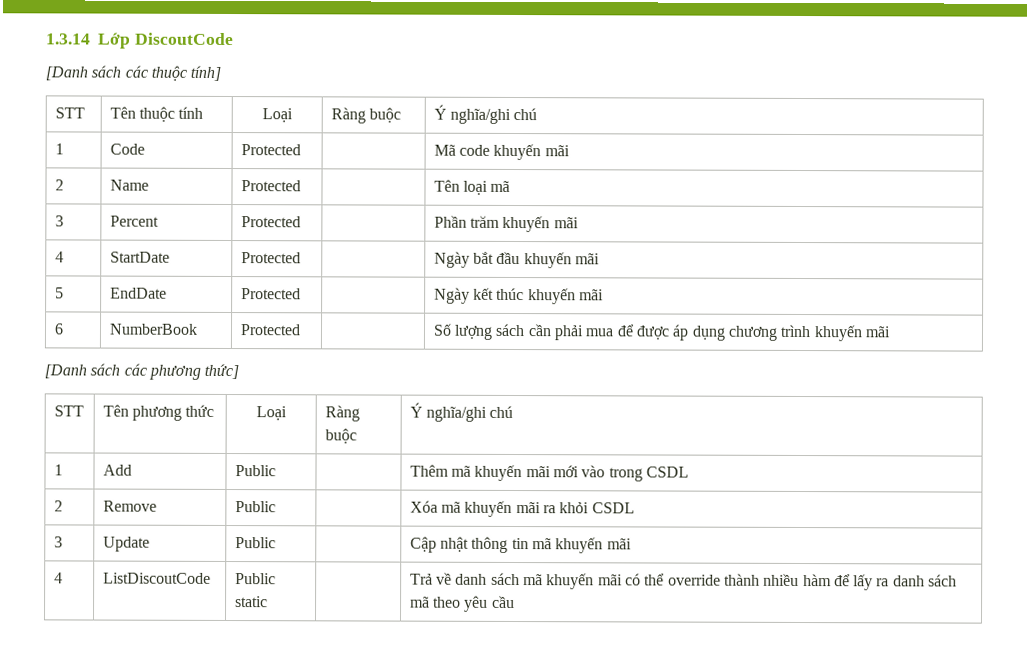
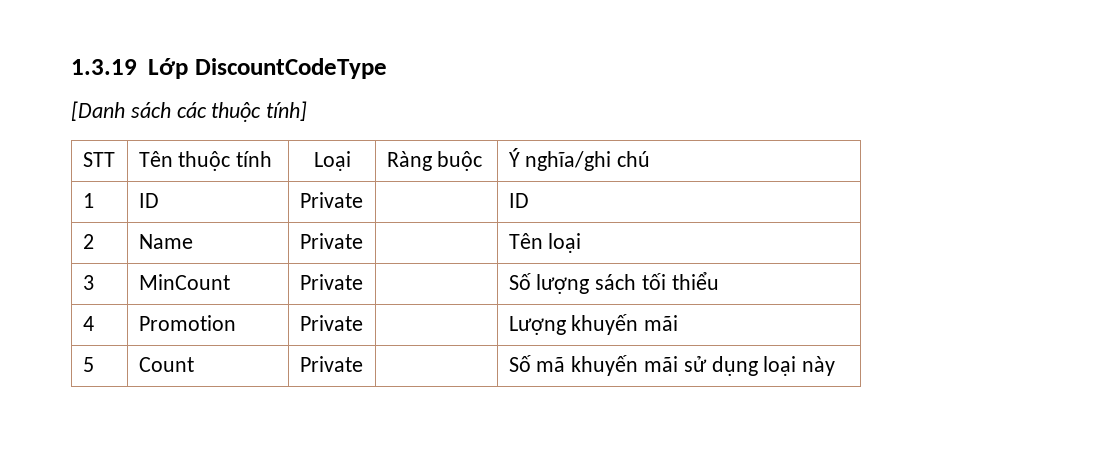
[45,32,234,49] 1.3.14 Lớp DiscoutCode -> [71,58,387,79] 1.3.19 Lớp DiscountCodeType
[109,143,145,155] [240,144,301,156] [433,143,570,161] Code | Protected | | Mã code khuyến mãi -> [138,193,159,208] [299,192,363,208] [508,193,529,208] ID | Private | | ID
[240,180,301,192] Protected -> [299,233,363,249] Private
[490,180,511,192] [54,215,64,227] [109,215,159,227] [240,216,301,228] [433,215,579,233] [54,251,64,263] [109,251,170,263] [240,252,301,264] [433,251,600,269] [54,287,64,299] [109,287,167,299] [240,288,301,300] [433,287,604,305] [53,323,64,335] [108,323,198,335] [239,324,301,336] [432,323,891,342] [44,363,240,380] [53,405,84,417] [102,404,215,421] [256,406,287,421] [324,405,360,422] [324,428,357,444] [409,402,514,422] [53,464,63,476] [102,464,132,476] [234,465,276,477] [409,464,689,482] [53,500,63,512] [102,500,157,512] [234,501,276,513] [409,500,635,517] [53,536,63,548] [102,536,150,552] [234,537,276,549] [409,536,632,554] [53,572,63,584] [102,572,211,584] [234,573,276,585] [234,596,268,608] [409,572,958,591] [409,595,515,612] mã // 3 | Percent | Protected | | Phần trăm khuyến mãi // 4 | StartDate | Protected | | Ngày bắt đầu khuyến mãi // 5 | EndDate | Protected | | Ngày kết thúc khuyến mãi // 6 | NumberBook | Protected | | Số lượng sách cần phải mua để được áp dụng chương trình khuyến mãi // [Danh sách các phương thức] // STT | Tên phương thức | Loại | Ràng buộc | Ý nghĩa/ghi chú // 1 | Add | Public | | Thêm mã khuyến mãi mới vào trong CSDL // 2 | Remove | Public | | Xóa mã khuyến mãi ra khỏi CSDL // 3 | Update | Public | | Cập nhật thông tin mã khuyến mãi // 4 | ListDiscoutCode | Public static | | Trả về danh sách mã khuyến mãi có thể override thành nhiều hàm để lấy ra danh sách mã theo yêu cầu -> [82,275,94,290] [138,274,230,290] [299,274,363,290] [508,272,719,294] [82,316,94,331] [138,315,236,331] [299,315,363,331] [508,314,679,335] [82,357,94,372] [138,357,194,372] [299,356,363,372] [508,355,836,376] // 3 | MinCount | Private | | Số lượng sách tối thiểu // 4 | Promotion | Private | | Lượng khuyến mãi // 5 | Count | Private | | Số mã khuyến mãi sử dụng loại này

